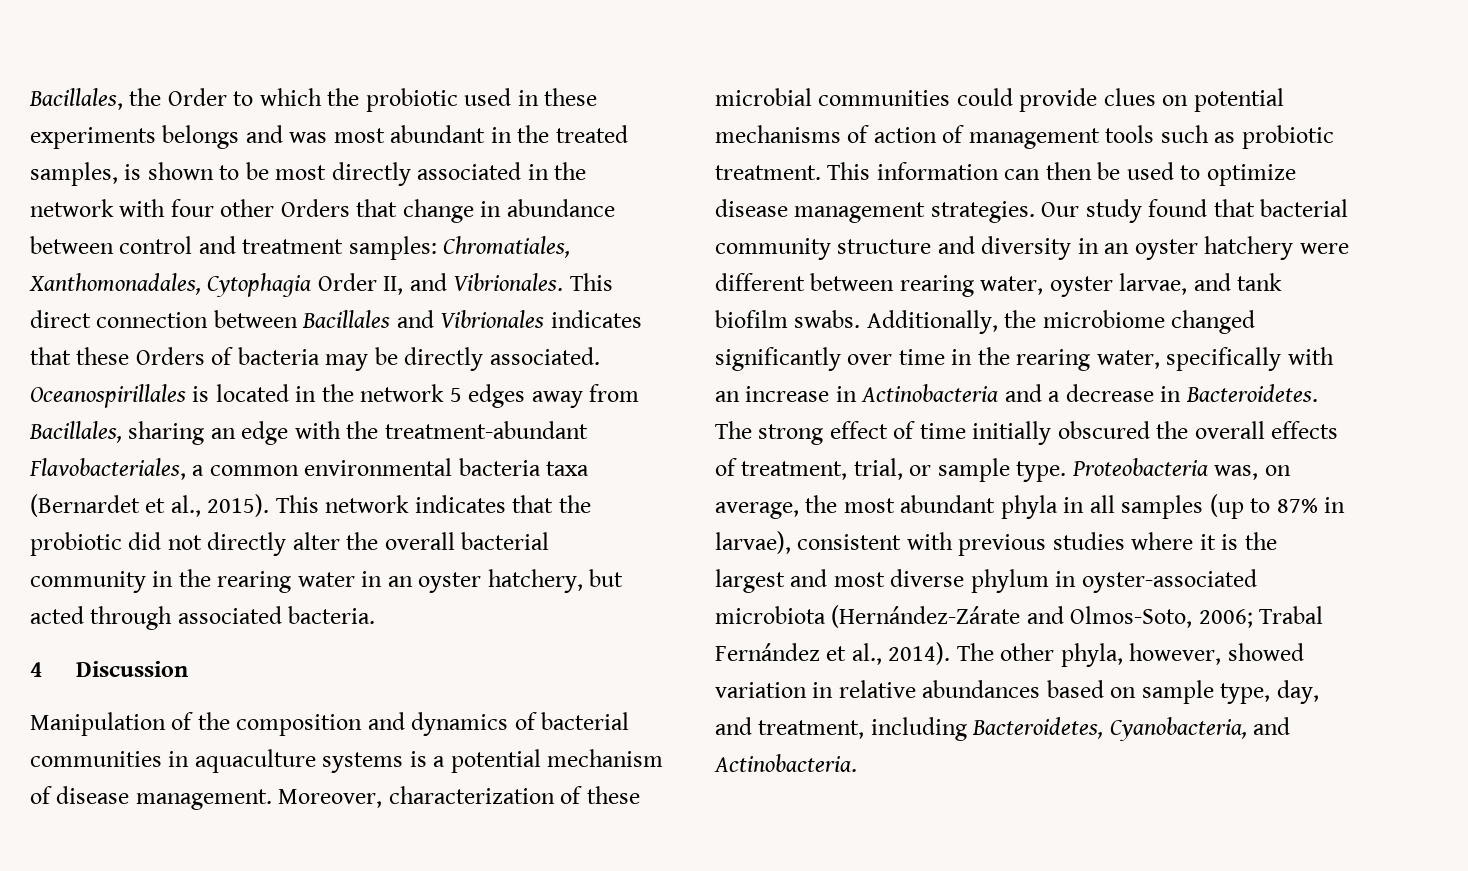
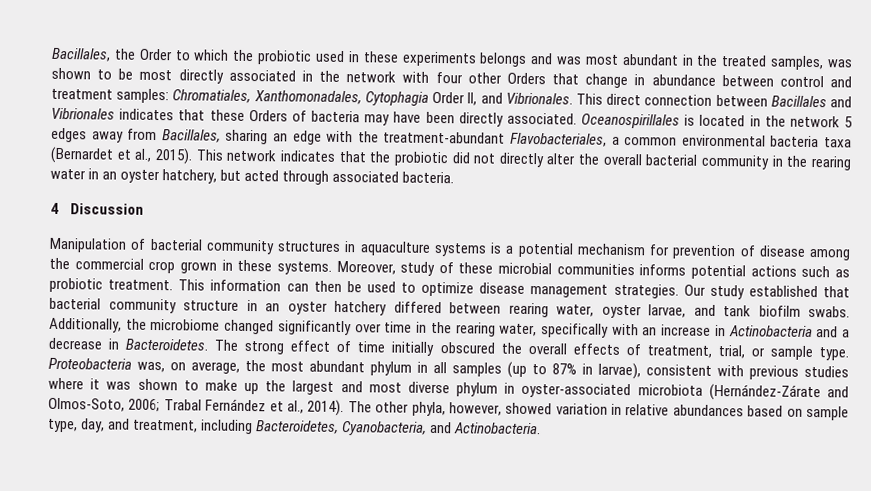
[124,164,142,180] is -> [827,59,854,68] was
[374,347,398,365] be -> [393,111,455,124] have been
[197,712,630,736] [30,751,162,767] the composition and dynamics of bacterial communities -> [149,238,341,255] bacterial community structures
[30,786,640,810] [715,88,1284,112] [715,125,1155,149] of disease management. Moreover, characterization of these microbial communities could provide clues on potential mechanisms of action of management tools -> [649,244,850,261] [49,257,797,280] for prevention of disease among the commercial crop grown in these systems. Moreover, study of these microbial communities informs potential actions
[1148,199,1208,217] found -> [748,285,818,298] established
[937,236,1072,260] and diversity -> (239, 305) none
[1299,243,1349,254] [715,273,805,291] were different -> [393,301,442,314] differed
[1000,495,1058,519] phyla -> [370,361,412,376] phylum
[1221,534,1239,550] is -> [106,378,260,395] was shown to make up

